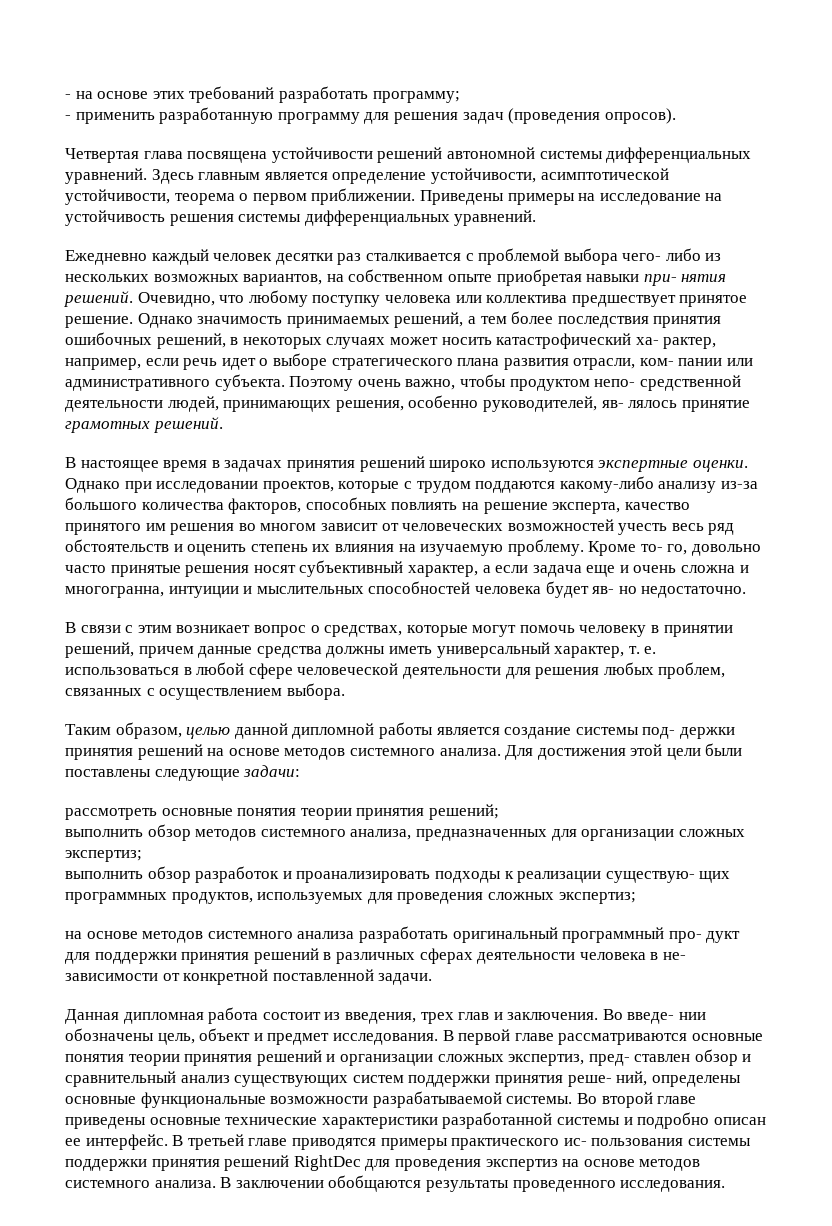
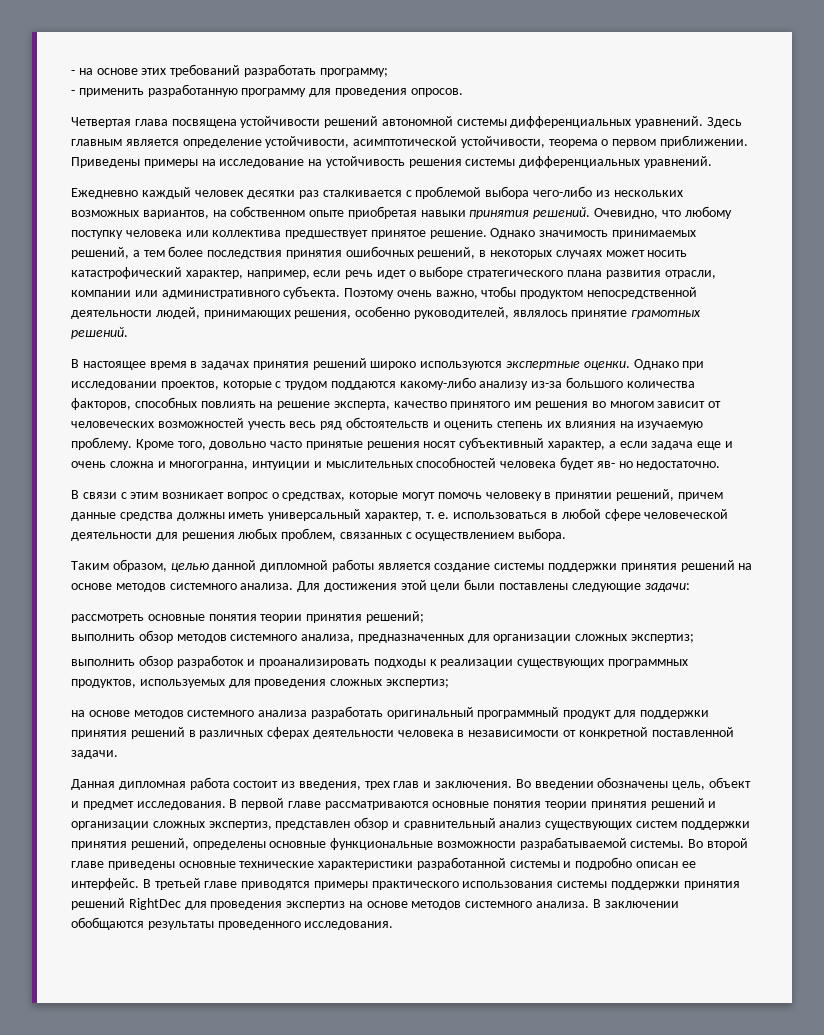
[393,108,676,124] решения задач (проведения опросов). -> [334,88,463,97] проведения опросов.
[622,248,701,261] чего- либо -> [533,186,593,197] чего-либо
[643,274,727,286] при- нятия -> [469,210,530,219] принятия
[635,337,717,349] ха- рактер, -> [185,270,243,279] характер,
[639,358,723,366] ком- пании -> [71,290,131,297] компании
[594,375,741,391] непо- средственной -> [587,287,698,299] непосредственной
[601,400,678,408] яв- лялось -> [512,310,568,317] являлось
[640,544,688,555] то- го, -> [177,441,206,450] того,
[642,727,735,739] под- держки -> [548,563,618,572] поддержки
[605,871,731,883] существую- щих -> [517,659,605,668] существующих
[668,931,741,943] про- дукт -> [563,710,612,719] продукт
[662,952,686,960] [65,973,158,981] не- зависимости -> [468,730,560,737] независимости
[627,1012,707,1024] введе- нии -> [534,781,594,790] введении
[588,1054,691,1066] пред- ставлен -> [275,821,351,830] представлен
[567,1071,648,1087] реше- ний, -> [130,838,189,850] решений,
[563,1138,684,1146] ис- пользования -> [462,881,554,888] использования

